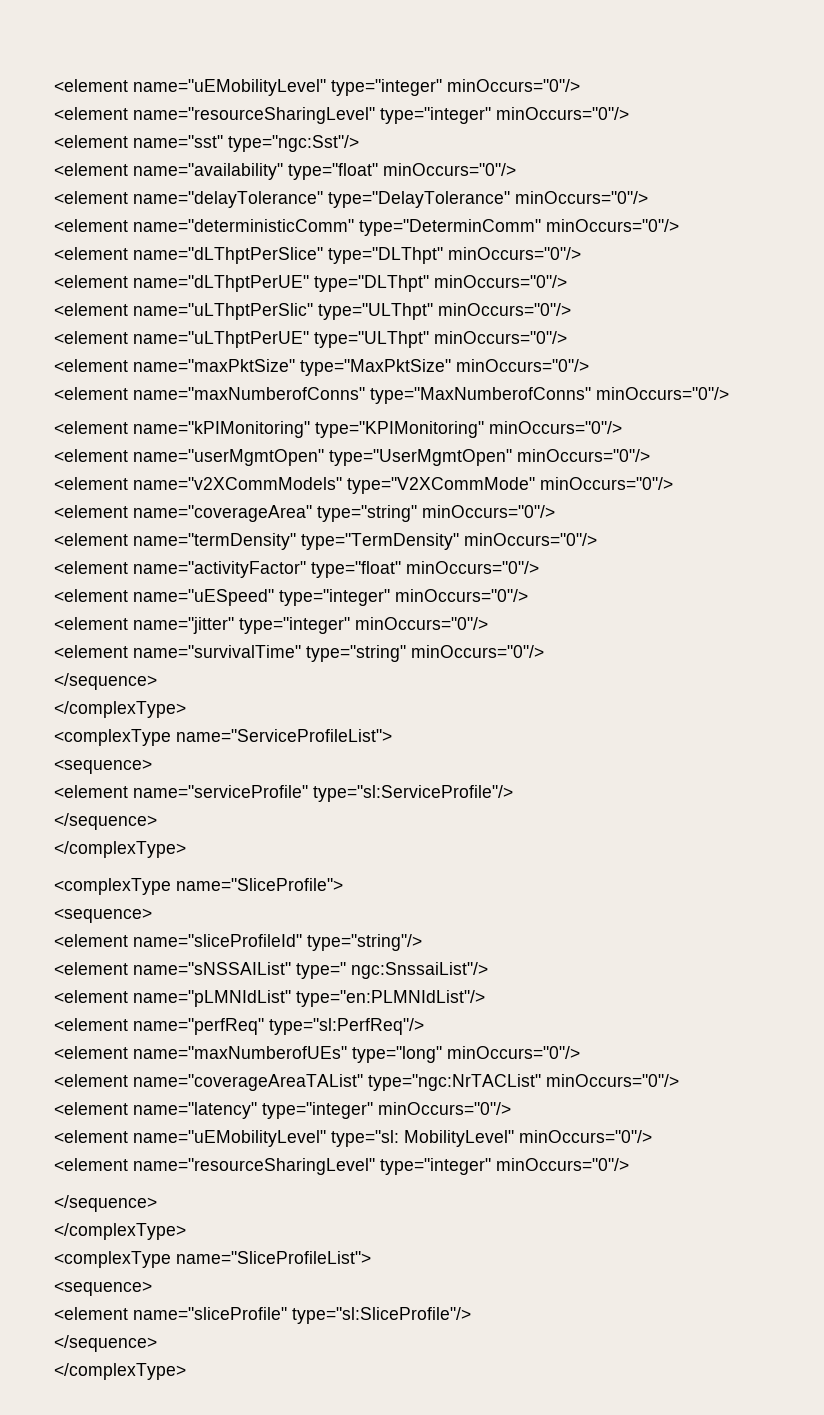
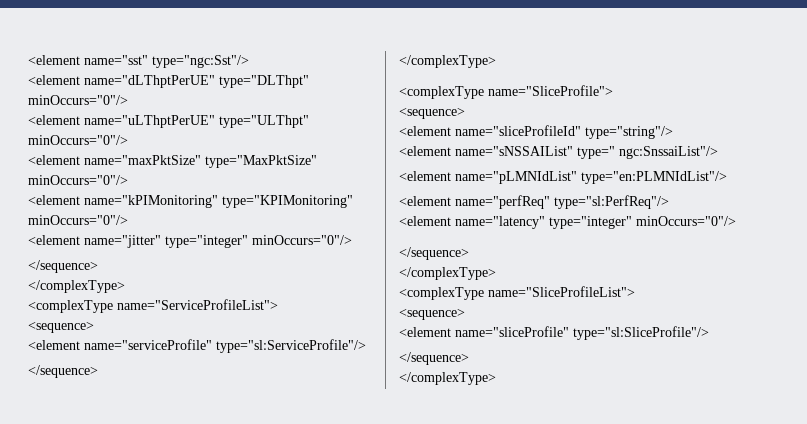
[54,79,580,96] [54,107,629,124] [54,135,359,152] [54,163,516,180] [54,191,648,208] [54,219,679,236] [54,247,581,264] <element name="uEMobilityLevel" type="integer" minOccurs="0"/> // <element name="resourceSharingLevel" type="integer" minOccurs="0"/> // <element name="sst" type="ngc:Sst"/> // <element name="availability" type="float" minOccurs="0"/> // <element name="delayTolerance" type="DelayTolerance" minOccurs="0"/> // <element name="deterministicComm" type="DeterminComm" minOccurs="0"/> // <element name="dLThptPerSlice" type="DLThpt" minOccurs="0"/> -> [28,55,249,68] <element name="sst" type="ngc:Sst"/>
[54,303,571,320] // <element name="uLThptPerSlic" type="ULThpt" minOccurs="0"/> -> (128, 100) none
[54,387,729,404] // <element name="maxNumberofConns" type="MaxNumberofConns" minOccurs="0"/> -> (128, 180) none
[54,449,650,466] [54,477,673,494] [54,505,555,522] [54,533,597,550] [54,561,539,578] [54,589,528,606] // <element name="userMgmtOpen" type="UserMgmtOpen" minOccurs="0"/> // <element name="v2XCommModels" type="V2XCommMode" minOccurs="0"/> // <element name="coverageArea" type="string" minOccurs="0"/> // <element name="termDensity" type="TermDensity" minOccurs="0"/> // <element name="activityFactor" type="float" minOccurs="0"/> // <element name="uESpeed" type="integer" minOccurs="0"/> -> (128, 220) none
[54,645,544,662] // <element name="survivalTime" type="string" minOccurs="0"/> -> (352, 240) none
[133,1046,580,1063] [54,1074,679,1091] [54,1102,511,1119] [54,1130,652,1147] [54,1158,375,1175] name="maxNumberofUEs" type="long" minOccurs="0"/> // <element name="coverageAreaTAList" type="ngc:NrTACList" minOccurs="0"/> // <element name="latency" type="integer" minOccurs="0"/> // <element name="uEMobilityLevel" type="sl: MobilityLevel" minOccurs="0"/> // <element name="resourceSharingLevel" -> [455,216,545,229] name="latency"

